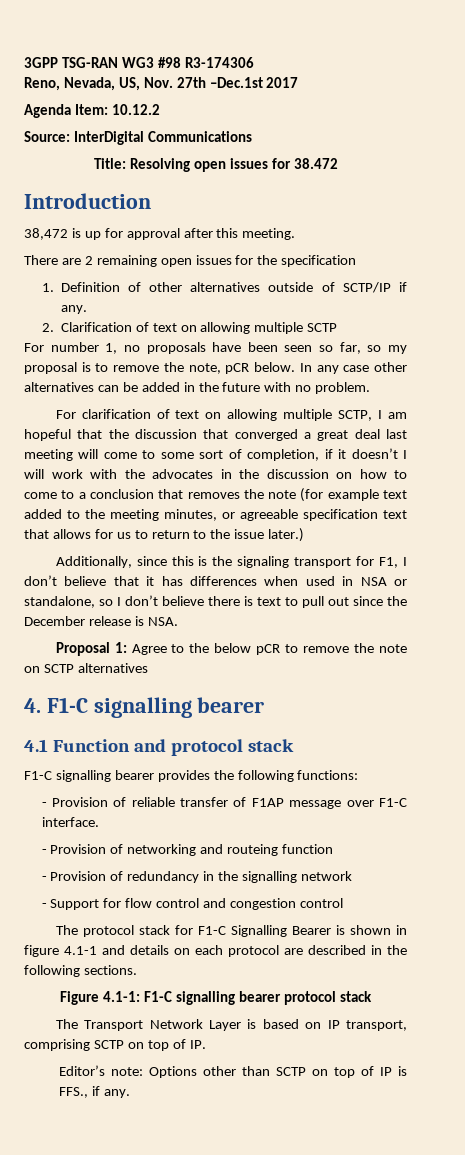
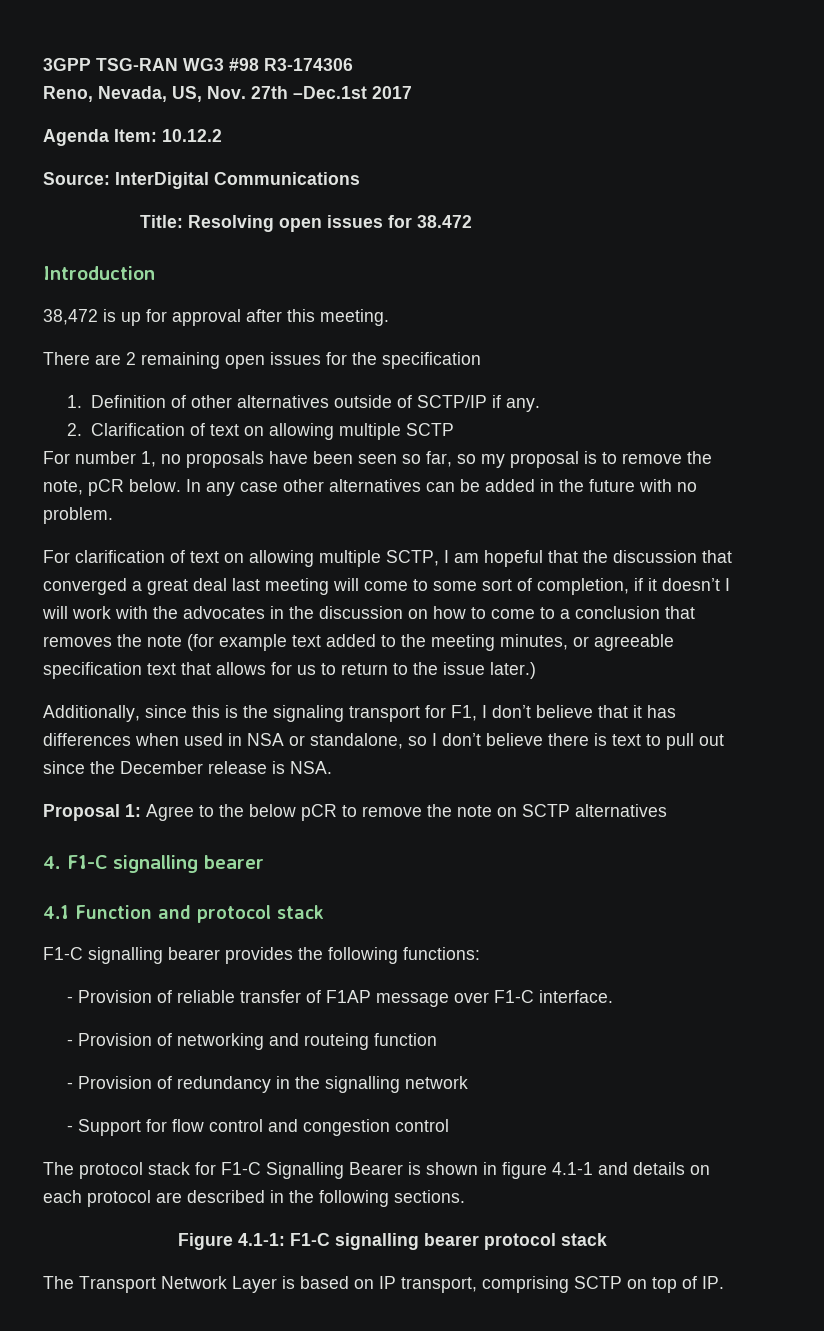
[59,1065,408,1078] [59,1086,130,1098] // Editor’s note: Options other than SCTP on top of IP is FFS., if any. -> (724, 1282) none

